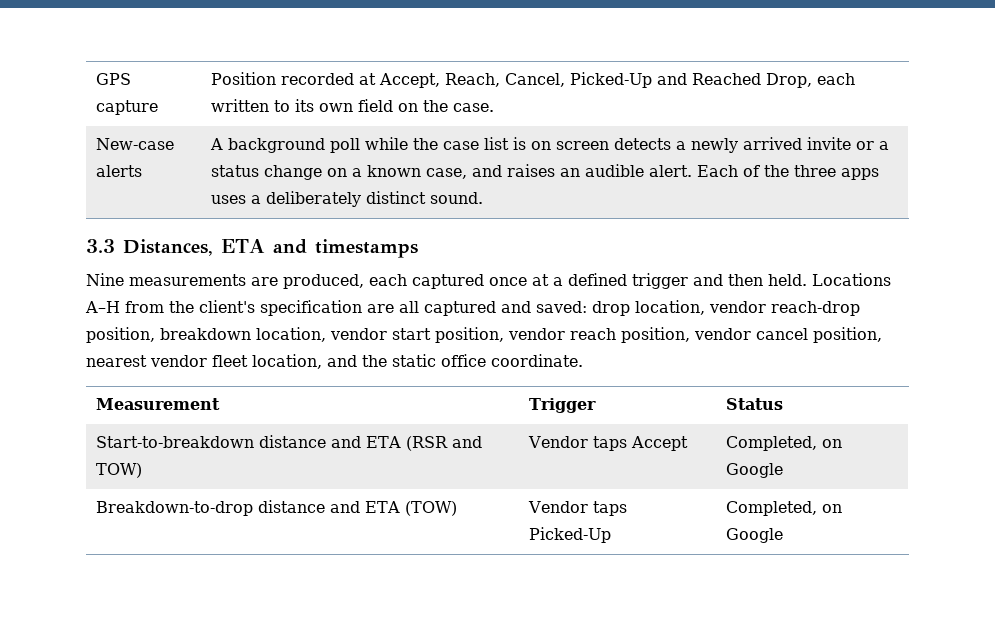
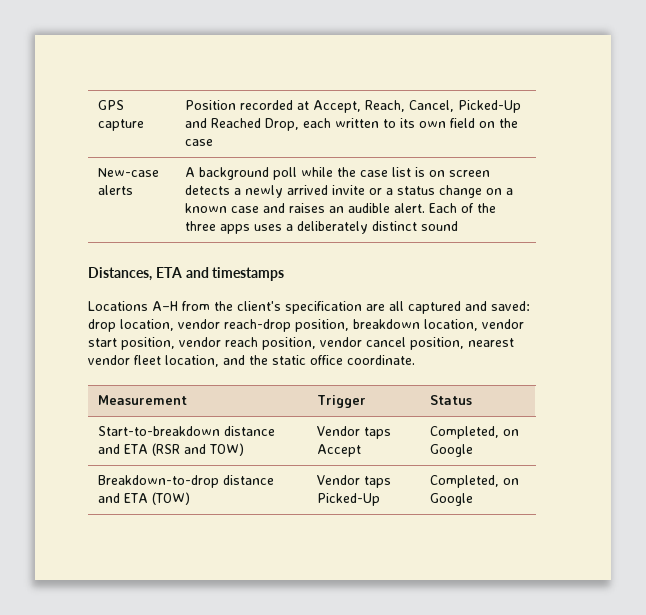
[452,103,494,112] case. -> [184,139,213,146] case
[425,168,467,179] case, -> [230,206,259,213] case
[429,192,483,204] [86,239,115,253] sound. // 3.3 -> [420,221,458,231] sound //
[86,273,807,289] Nine measurements are produced, each captured once at a defined trigger and then held. -> (285, 274) none

